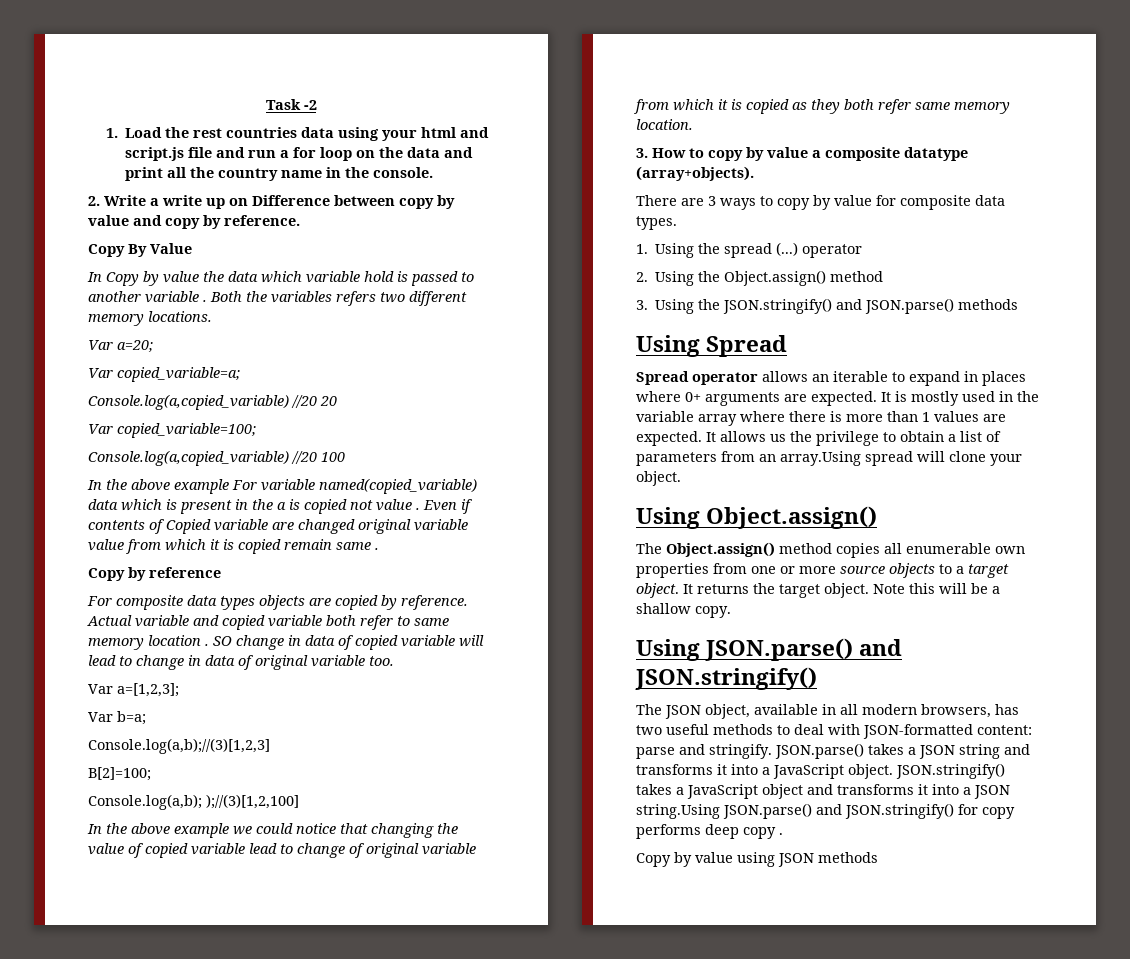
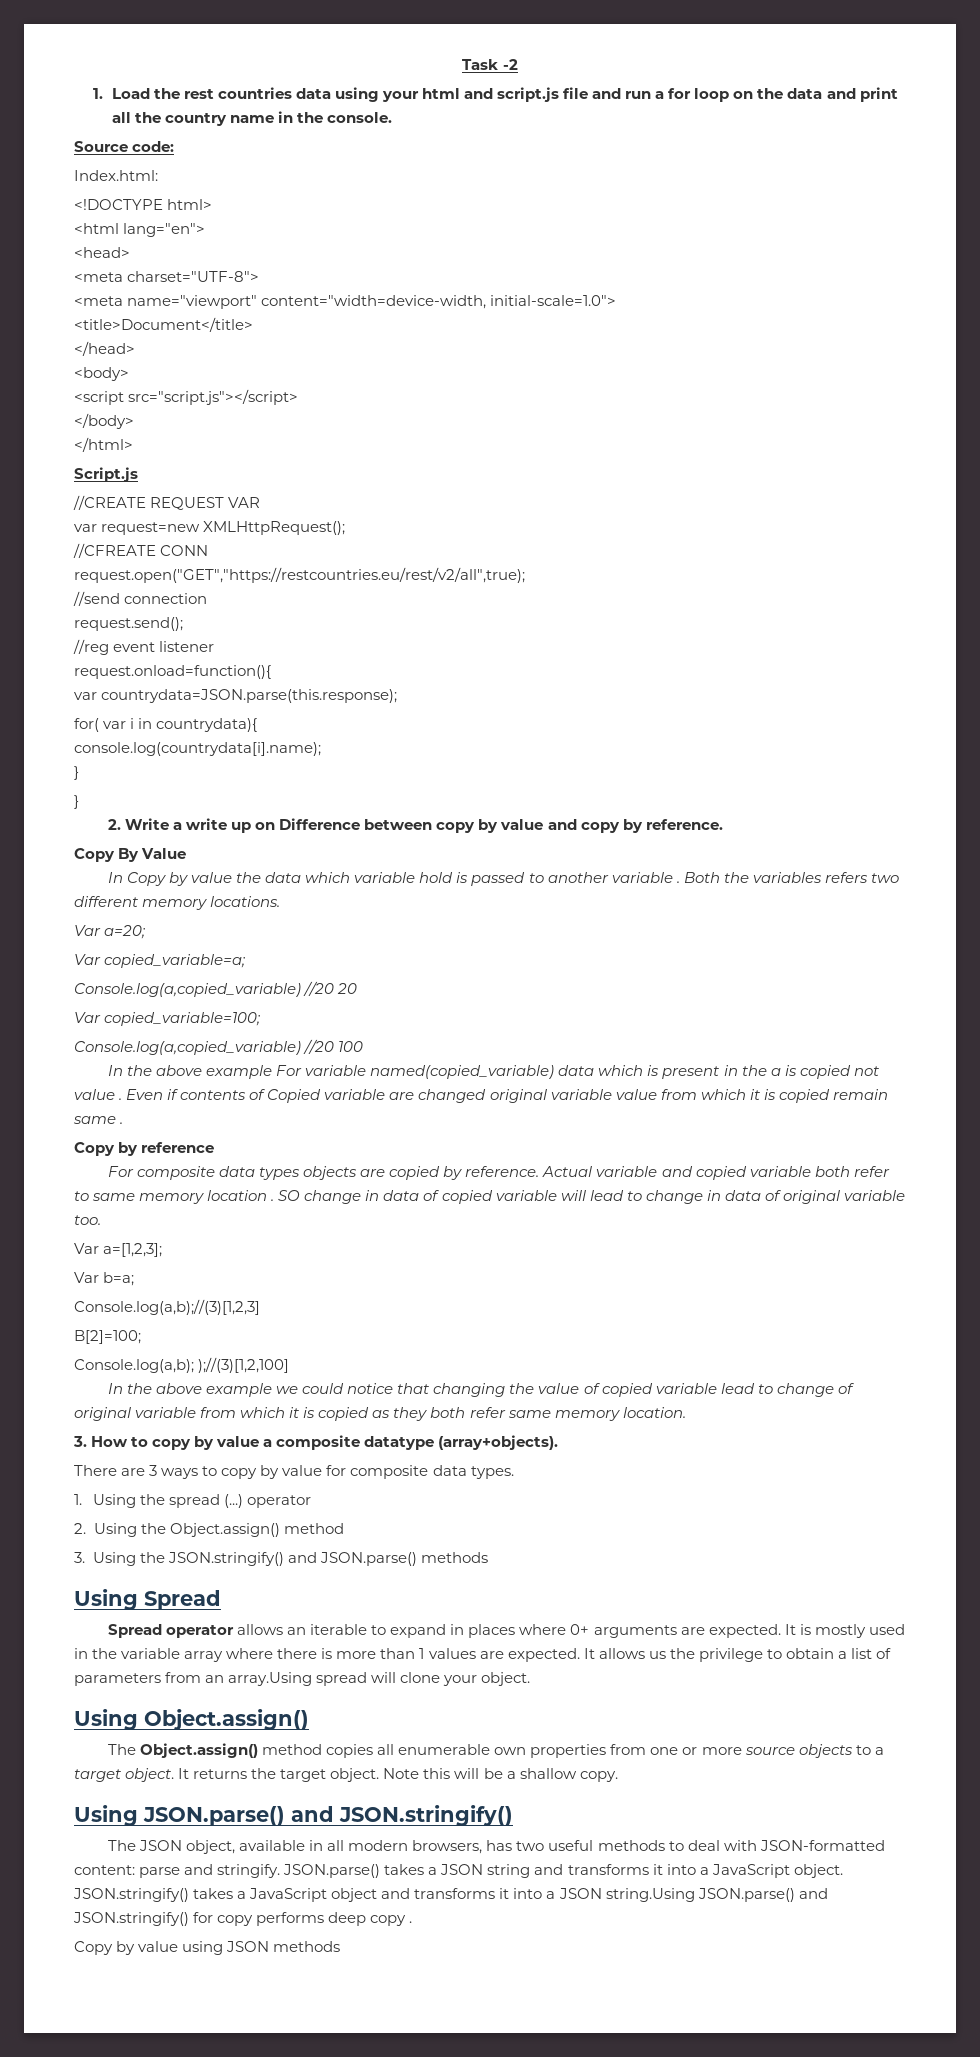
(433, 172) none -> [74,141,175,152] [74,170,158,181] [74,199,213,210] [74,223,206,237] [74,247,130,258] [74,271,260,282] [74,295,617,309] [74,317,253,332] [74,341,135,356] [74,367,129,381] [74,389,299,405] [74,413,134,429] [74,437,133,452] [74,467,138,482] [73,495,261,510] [74,521,346,535] [73,543,209,558] [74,567,525,583] [73,591,208,606] [74,617,183,631] [73,639,215,655] [74,665,271,679] [74,689,398,703] [74,718,258,732] [74,742,321,756] [74,766,79,780] [74,795,79,809] // Source code: // Index.html: // <!DOCTYPE html> // <html lang="en"> // <head> // <meta charset="UTF-8"> // <meta name="viewport" content="width=device-width, initial-scale=1.0"> // <title>Document</title> // </head> // <body> // <script src="script.js"></script> // </body> // </html> // Script.js // //CREATE REQUEST VAR // var request=new XMLHttpRequest(); // //CFREATE CONN // request.open("GET","https://restcountries.eu/rest/v2/all",true); // //send connection // request.send(); // //reg event listener // request.onload=function(){ // var countrydata=JSON.parse(this.response); // for( var i in countrydata){ // console.log(countrydata[i].name); // } // }

